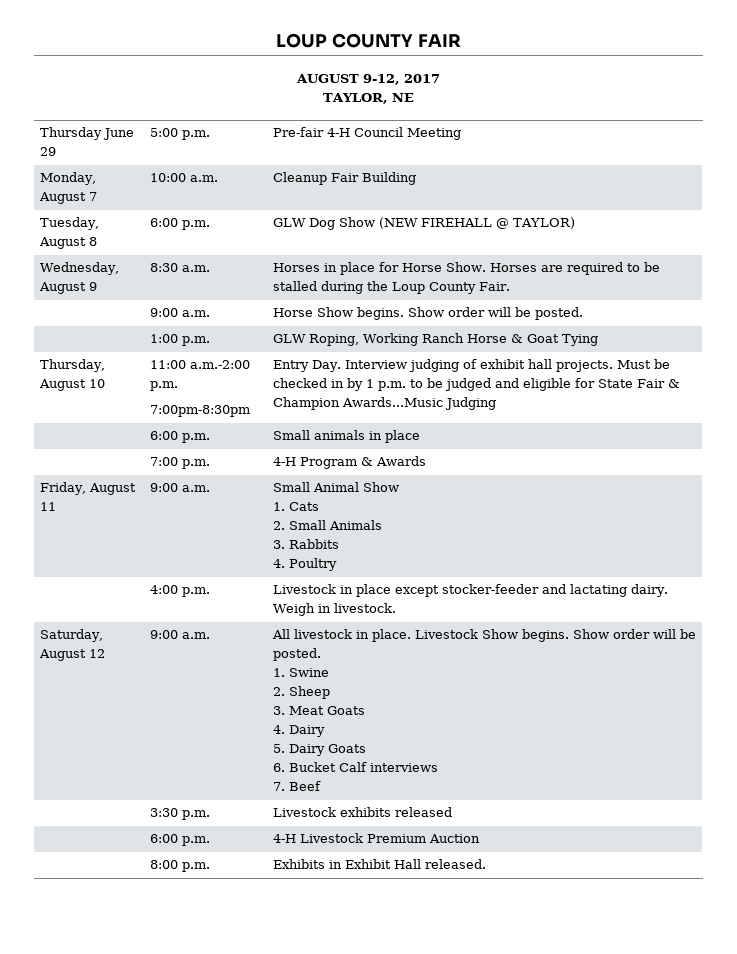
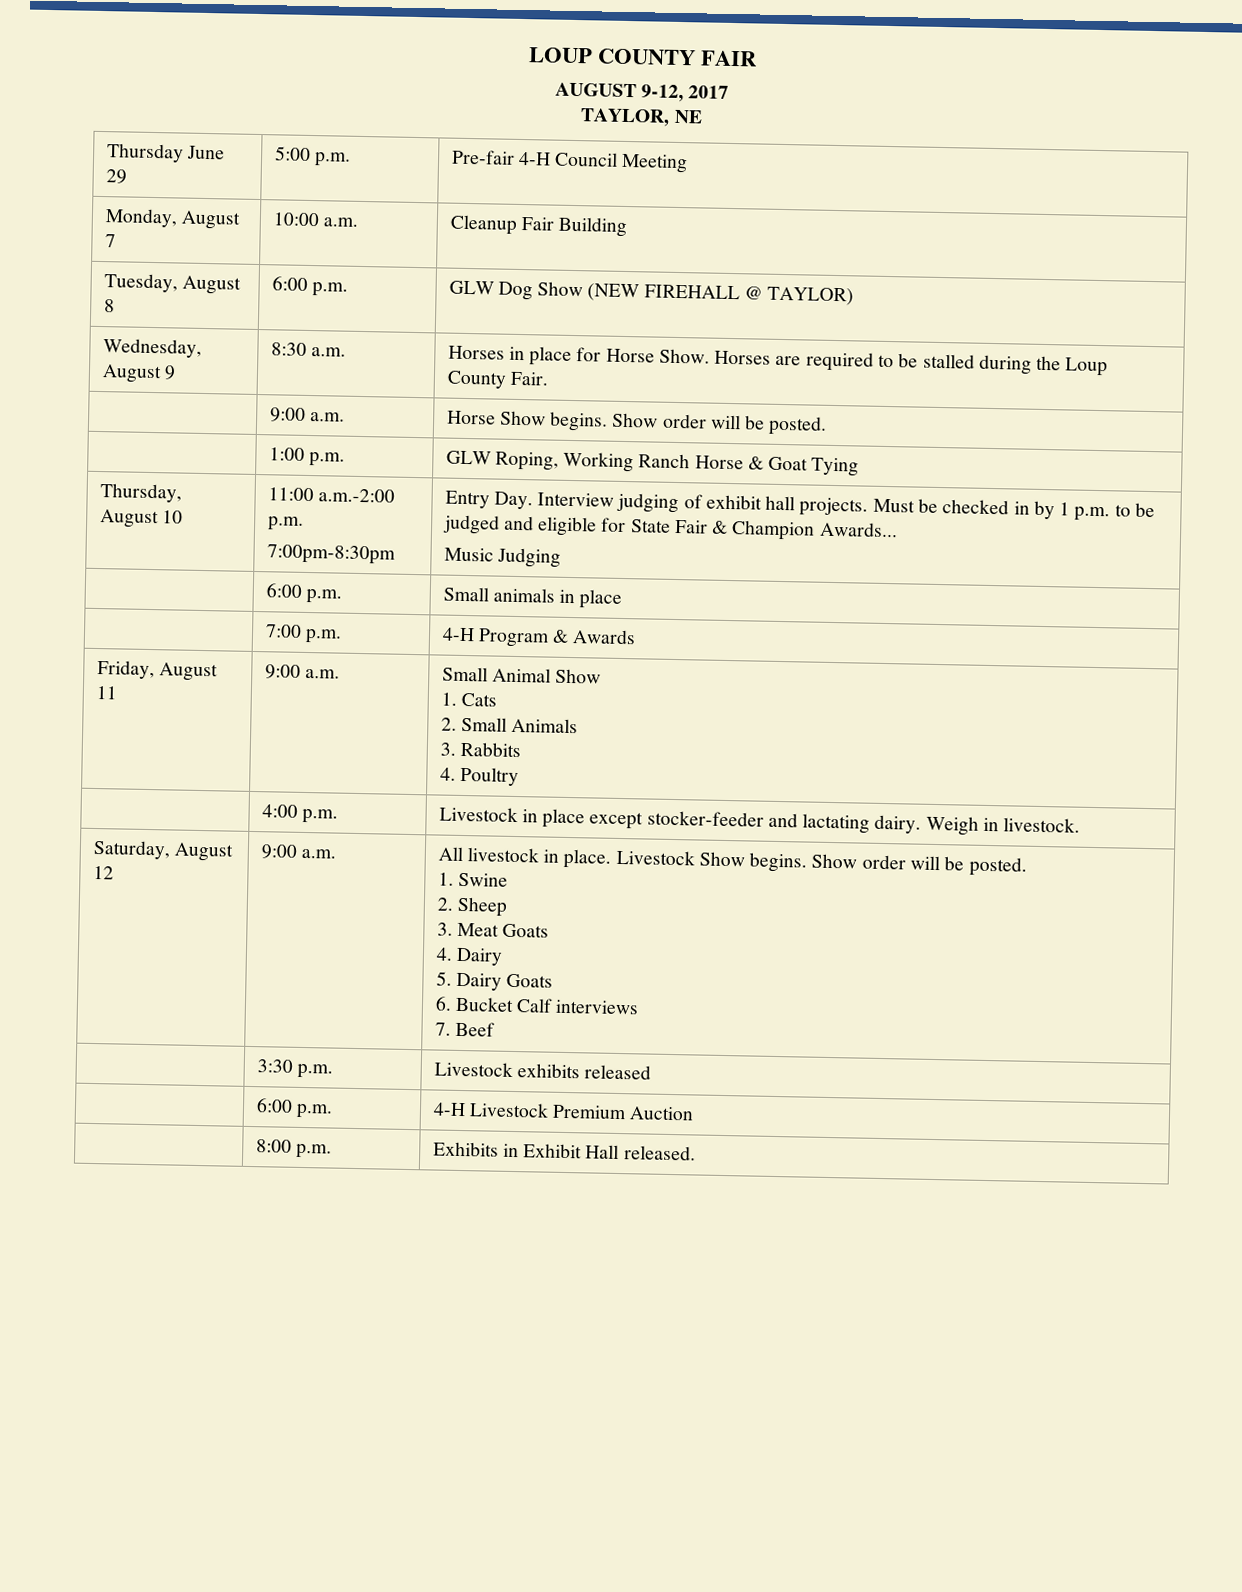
[341,397,443,407] Awards...Music -> [818,521,898,538] [443,547,494,562] Awards... // Music

